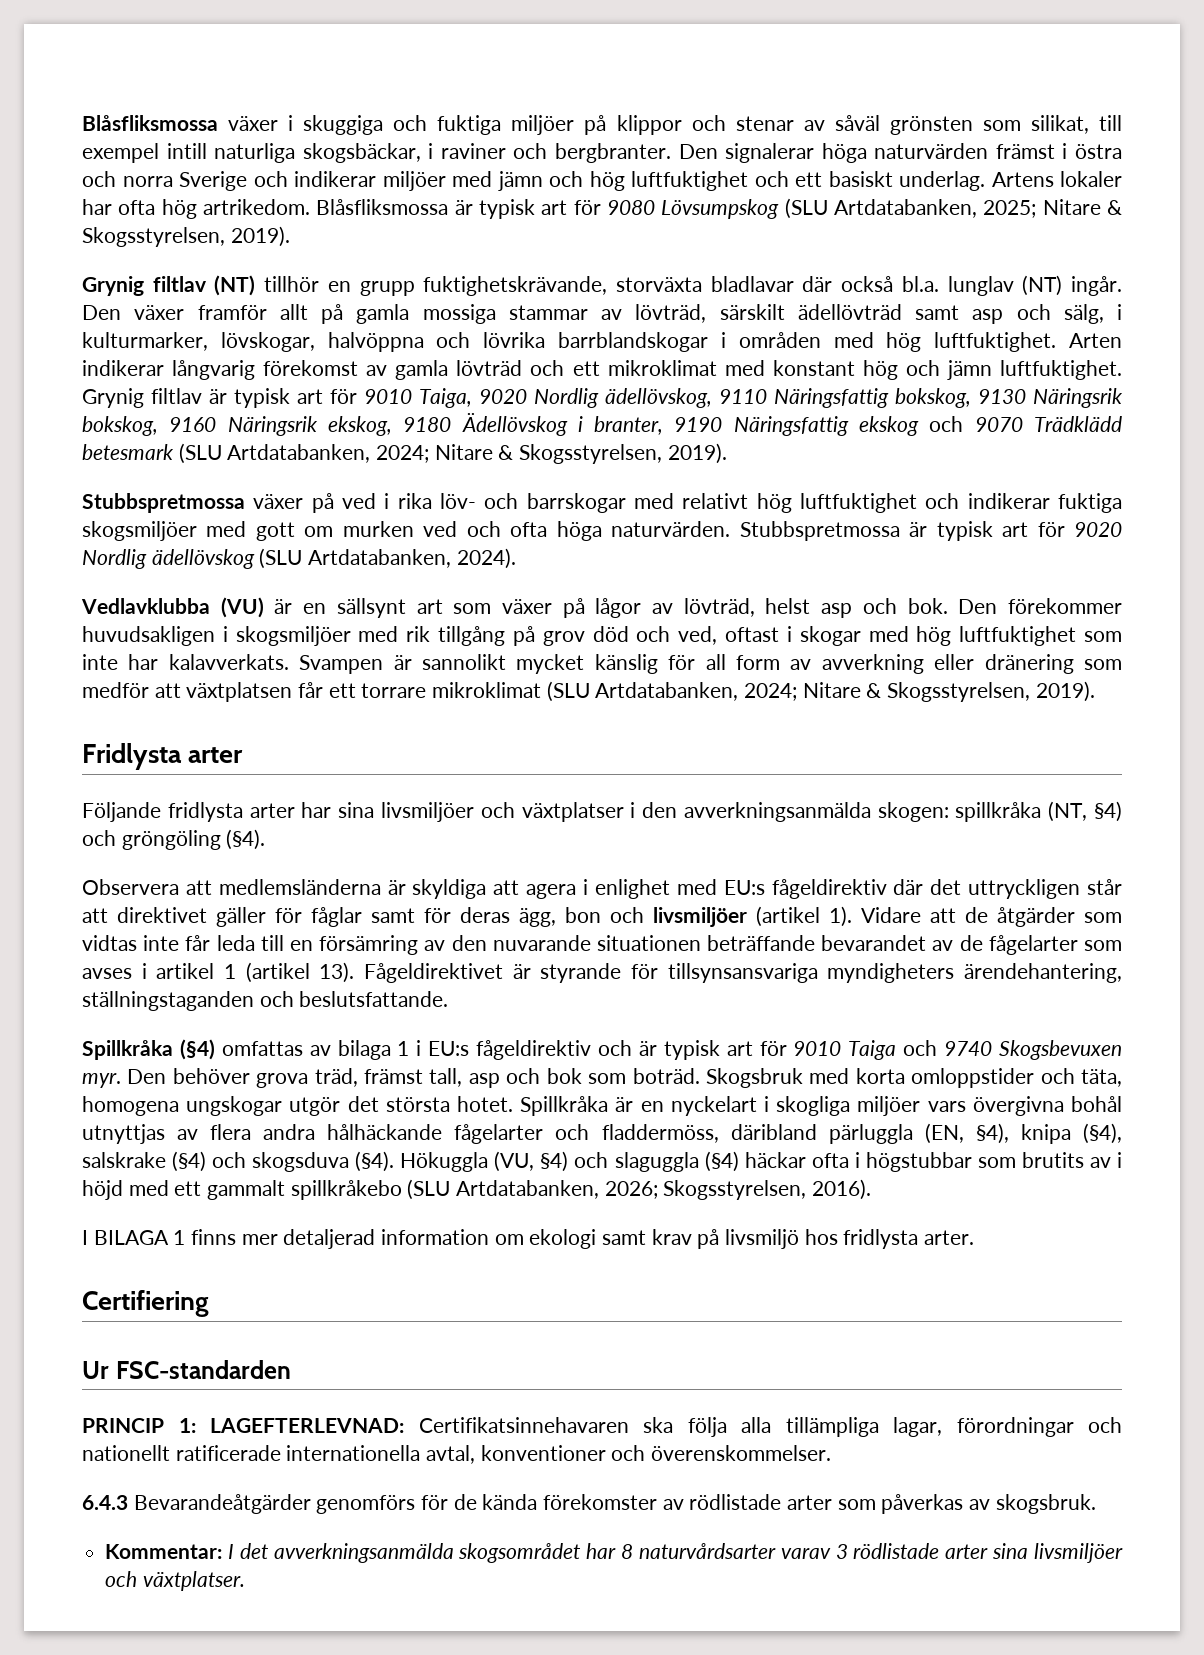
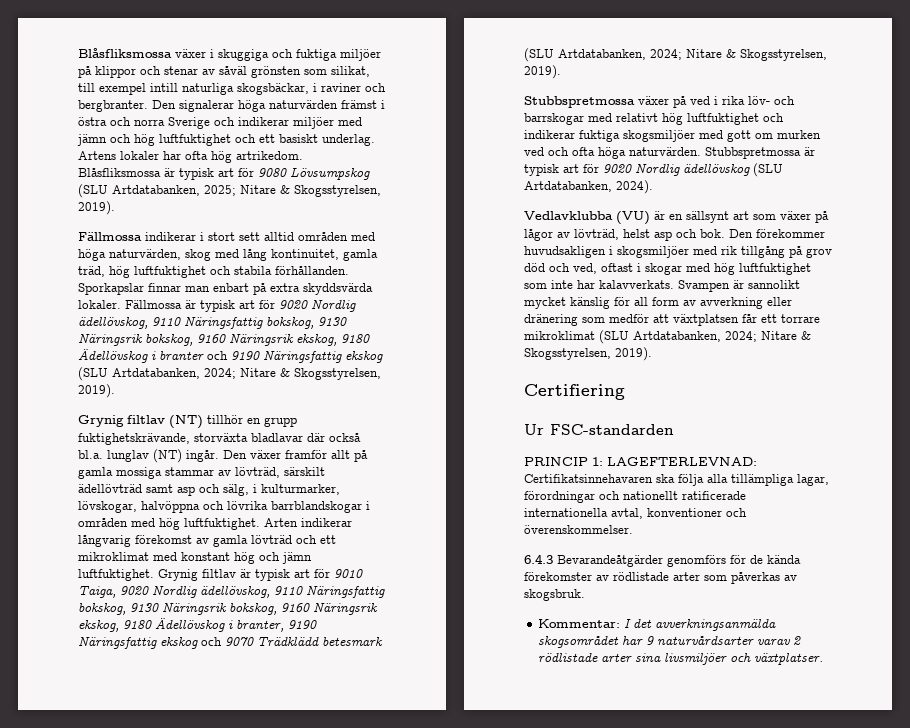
(290, 236) none -> [78,232,375,241] [78,249,378,261] [78,266,349,278] [78,283,373,295] [78,299,356,312] [78,316,347,329] [78,333,370,346] [78,349,383,363] [78,367,381,381] [78,384,115,398] // Fällmossa indikerar i stort sett alltid områden med höga naturvärden, skog med lång kontinuitet, gamla träd, hög luftfuktighet och stabila förhållanden. Sporkapslar finnar man enbart på extra skyddsvärda lokaler. Fällmossa är typisk art för 9020 Nordlig ädellövskog, 9110 Näringsfattig bokskog, 9130 Näringsrik bokskog, 9160 Näringsrik ekskog, 9180 Ädellövskog i branter och 9190 Näringsfattig ekskog (SLU Artdatabanken, 2024; Nitare & Skogsstyrelsen, 2019).
[82,743,244,770] [82,801,1122,822] [82,829,266,850] [82,879,1122,899] [82,906,1122,927] [82,935,1122,955] [82,962,1122,983] [82,991,449,1011] [82,1039,1123,1060] [82,1068,1122,1088] [82,1096,1123,1116] [82,1123,1122,1144] [82,1151,1122,1172] [82,1179,872,1200] [82,1229,975,1249] // Fridlysta arter // Följande fridlysta arter har sina livsmiljöer och växtplatser i den avverkningsanmälda skogen: spillkråka (NT, §4) och gröngöling (§4). // Observera att medlemsländerna är skyldiga att agera i enlighet med EU:s fågeldirektiv där det uttryckligen står att direktivet gäller för fåglar samt för deras ägg, bon och livsmiljöer (artikel 1). Vidare att de åtgärder som vidtas inte får leda till en försämring av den nuvarande situationen beträffande bevarandet av de fågelarter som avses i artikel 1 (artikel 13). Fågeldirektivet är styrande för tillsynsansvariga myndigheters ärendehantering, ställningstaganden och beslutsfattande. // Spillkråka (§4) omfattas av bilaga 1 i EU:s fågeldirektiv och är typisk art för 9010 Taiga och 9740 Skogsbevuxen myr. Den behöver grova träd, främst tall, asp och bok som boträd. Skogsbruk med korta omloppstider och täta, homogena ungskogar utgör det största hotet. Spillkråka är en nyckelart i skogliga miljöer vars övergivna bohål utnyttjas av flera andra hålhäckande fågelarter och fladdermöss, däribland pärluggla (EN, §4), knipa (§4), salskrake (§4) och skogsduva (§4). Hökuggla (VU, §4) och slaguggla (§4) häckar ofta i högstubbar som brutits av i höjd med ett gammalt spillkråkebo (SLU Artdatabanken, 2026; Skogsstyrelsen, 2016). // I BILAGA 1 finns mer detaljerad information om ekologi samt krav på livsmiljö hos fridlysta arter. -> (652, 354) none
[621,1544,634,1559] 8 -> [646,636,655,645] 9
[835,1544,848,1559] 3 -> [793,636,802,645] 2

